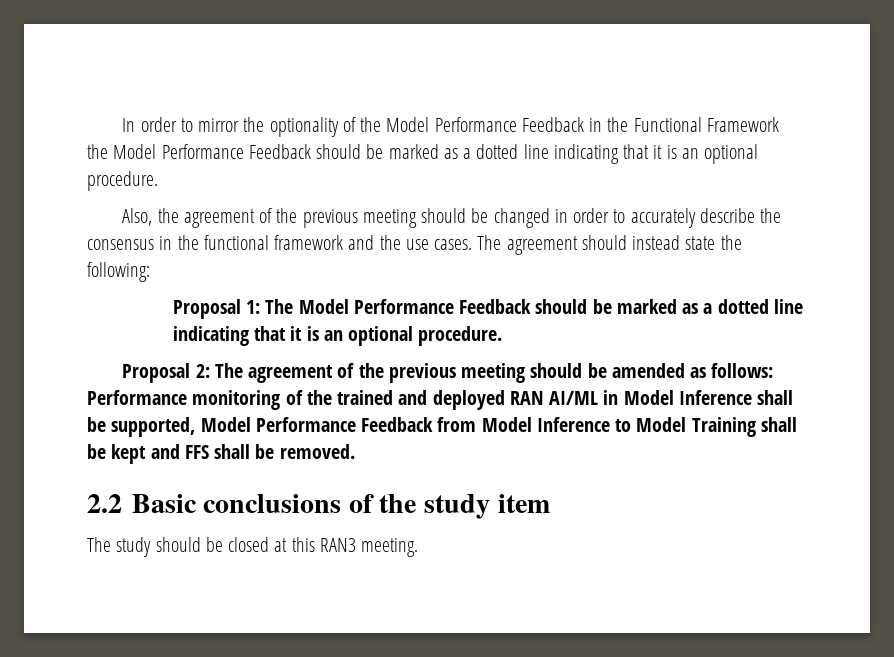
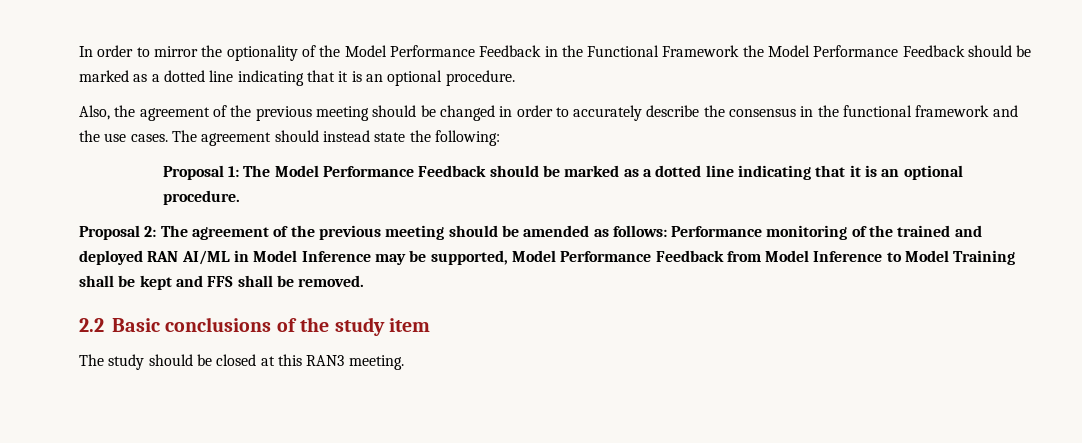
[757,390,794,405] shall -> [374,254,406,265] may

